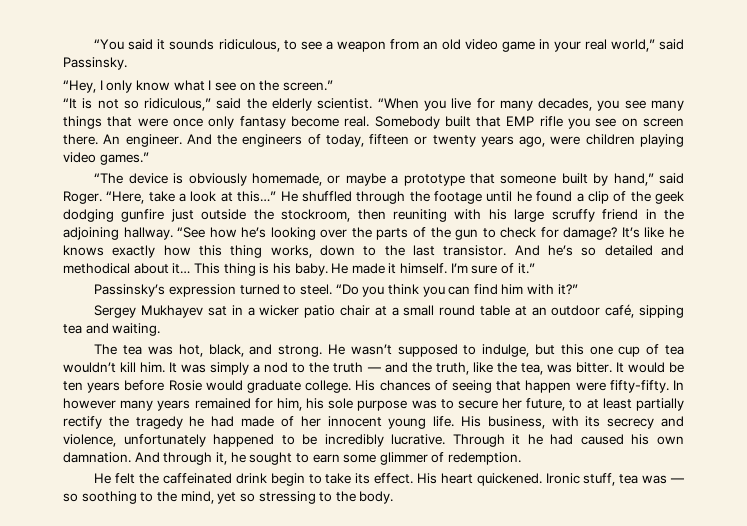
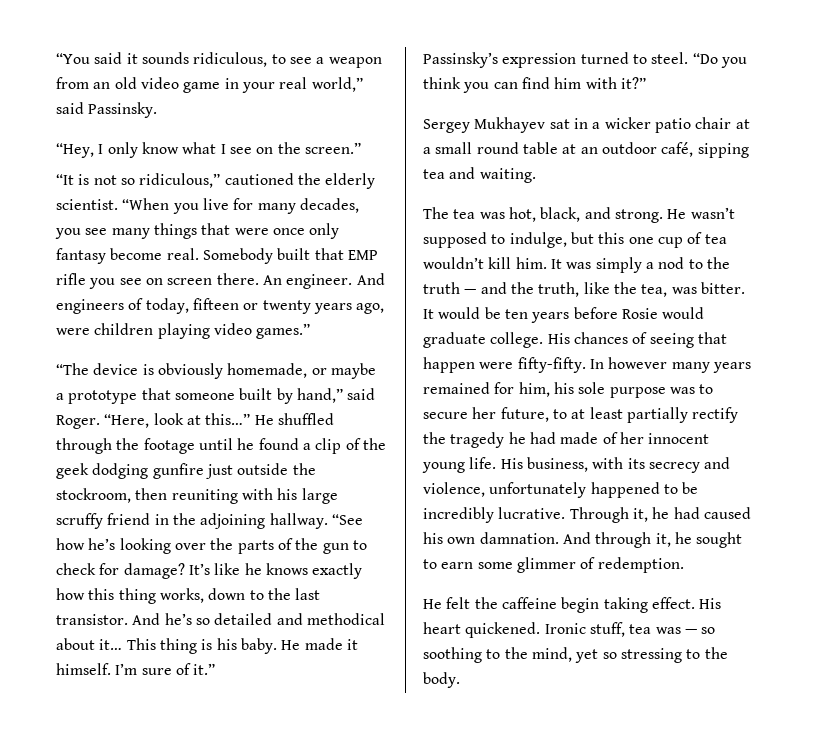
[216,98,242,109] said -> [224,173,294,185] cautioned
[217,134,238,145] the -> (385, 279) none
[148,191,187,202] take a -> (150, 421) none
[512,434,521,445] it -> [632,508,648,522] it,
[162,473,371,486] caffeinated drink begin to take its -> [501,597,648,613] caffeine begin taking

